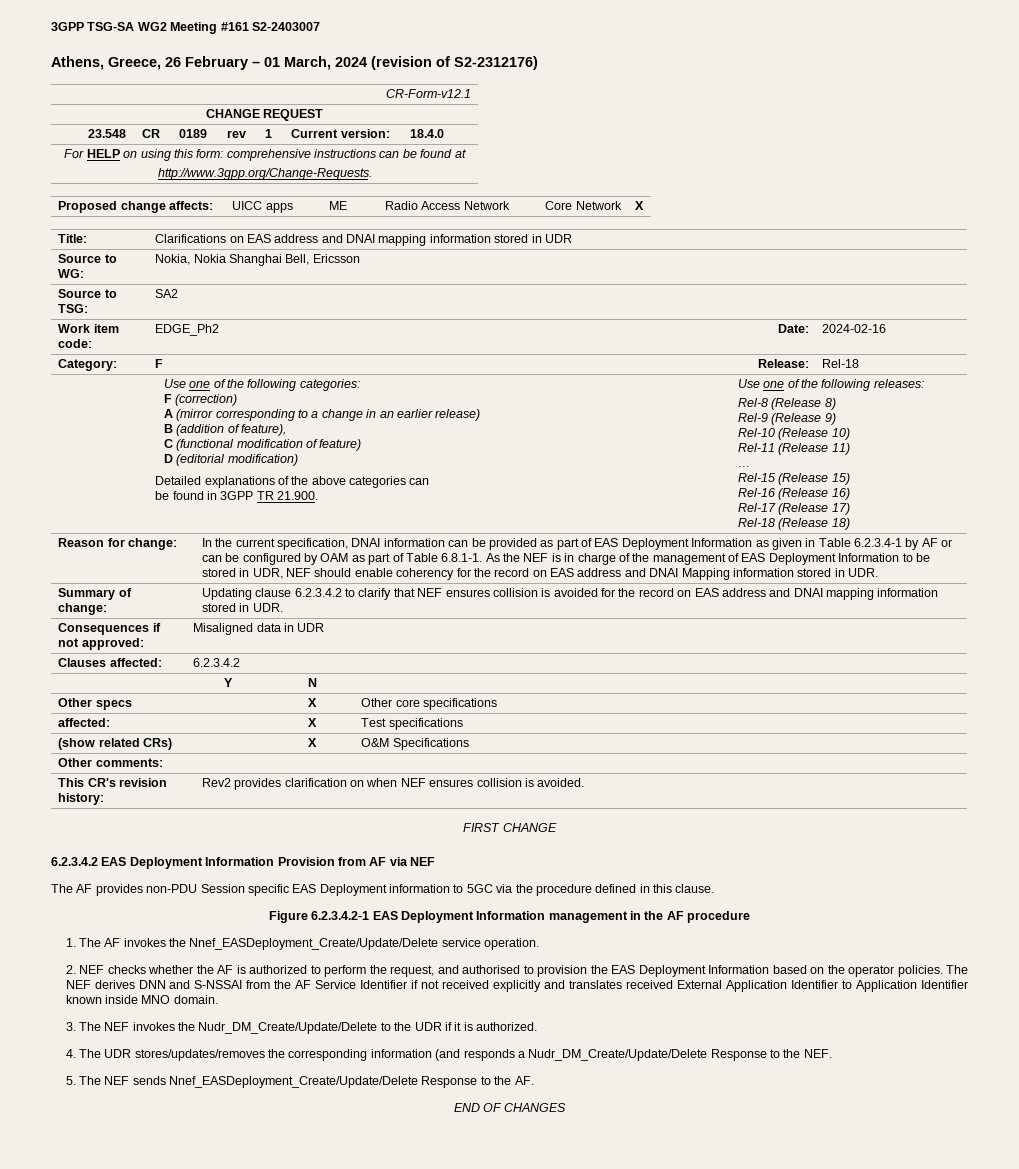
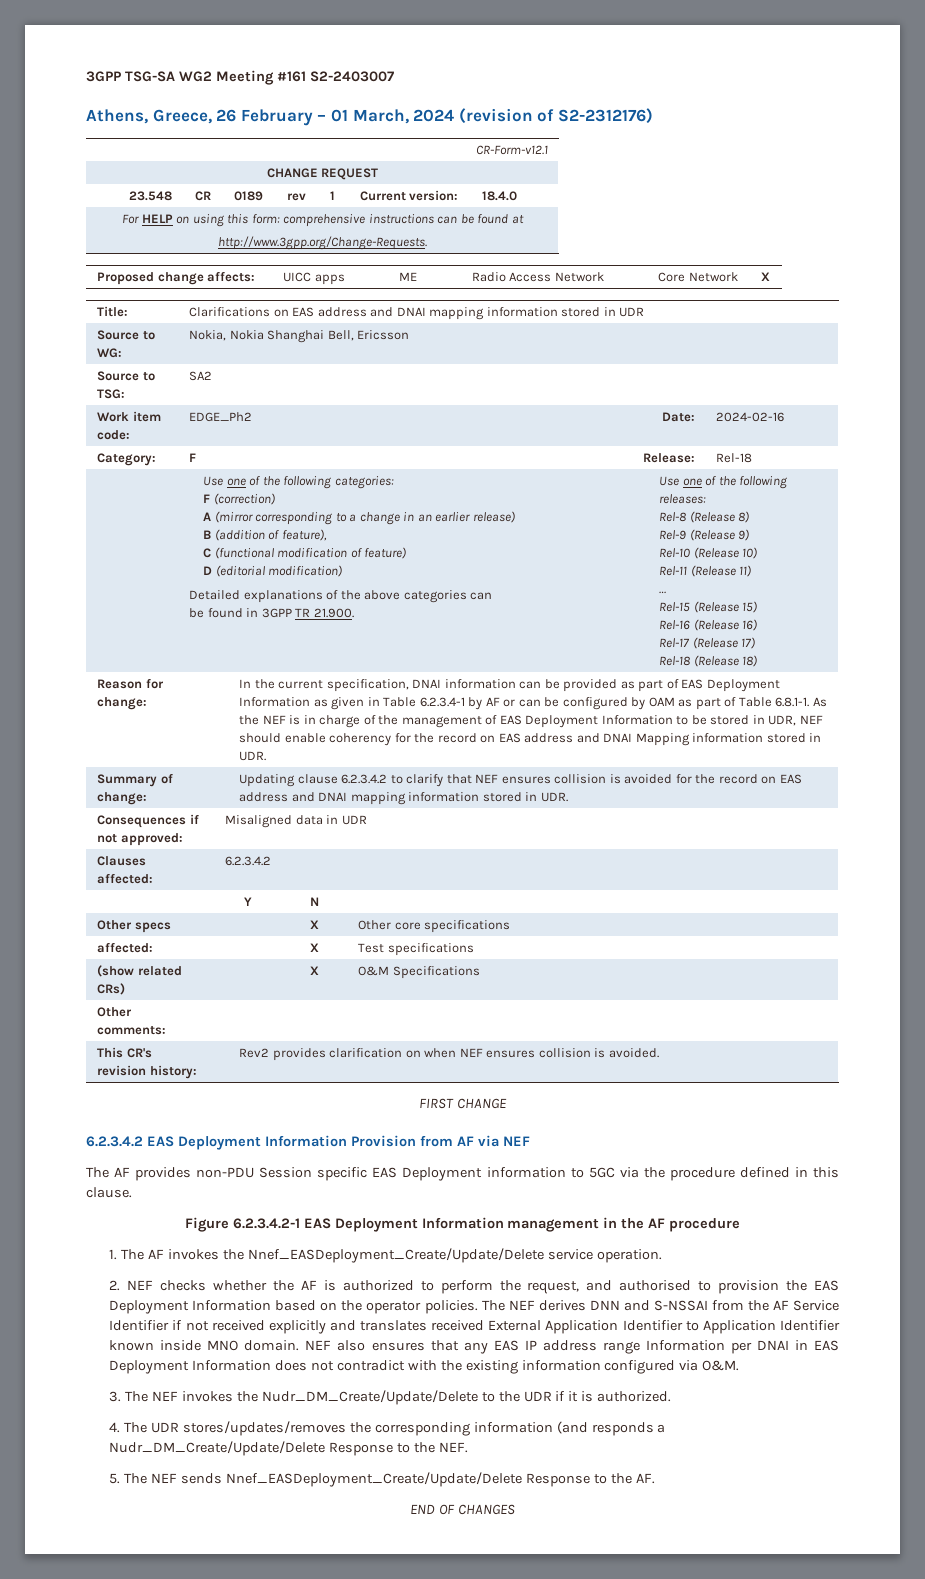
(218, 999) none -> [305,1340,840,1354] [109,1360,740,1374] NEF also ensures that any EAS IP address range Information per DNAI in EAS Deployment Information does not contradict with the existing information configured via O&M.

